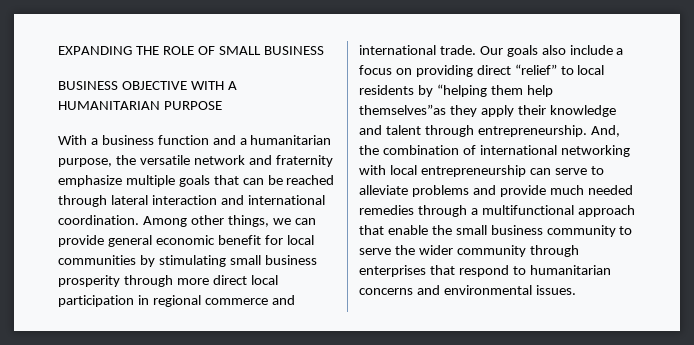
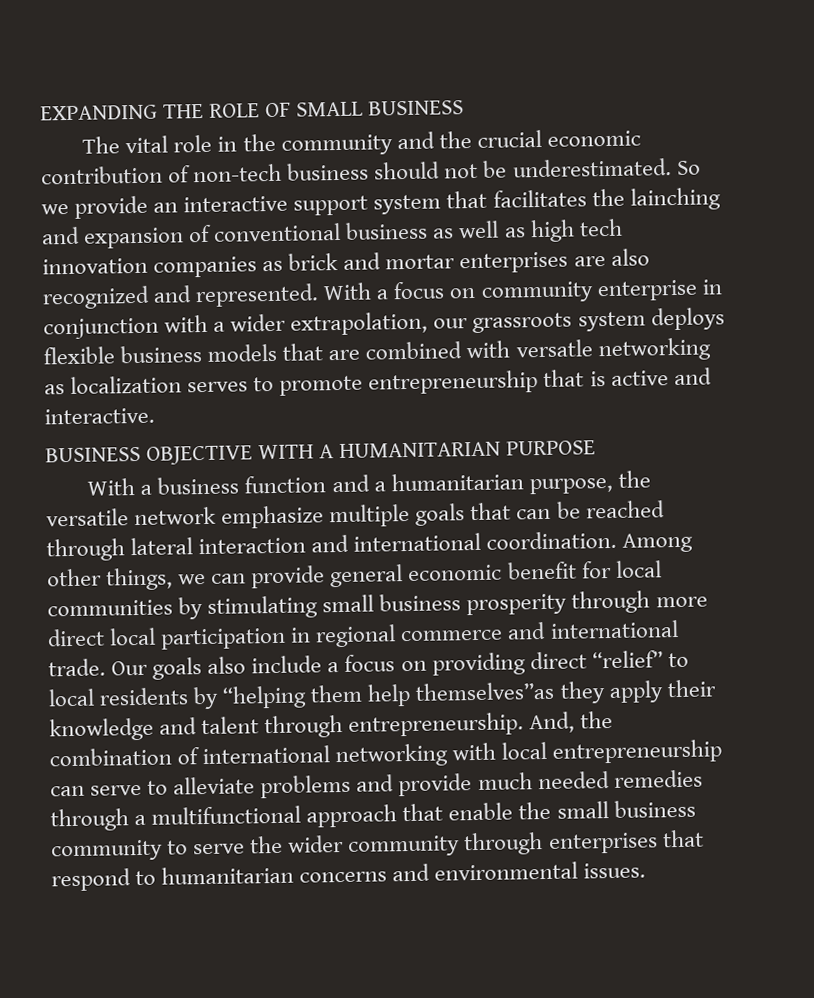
(324, 50) none -> [82,129,641,156] [41,158,701,185] [41,187,721,219] [41,218,623,249] [42,248,650,278] [42,279,722,310] [43,307,725,340] [43,337,711,365] [44,367,712,396] [44,407,155,425] // The vital role in the community and the crucial economic contribution of non-tech business should not be underestimated. So we provide an interactive support system that facilitates the lainching and expansion of conventional business as well as high tech innovation companies as brick and mortar enterprises are also recognized and represented. With a focus on community enterprise in conjunction with a wider extrapolation, our grassroots system deploys flexible business models that are combined with versatle networking as localization serves to promote entrepreneurship that is active and interactive.
[248,155,333,167] and fraternity -> (217, 516) none

